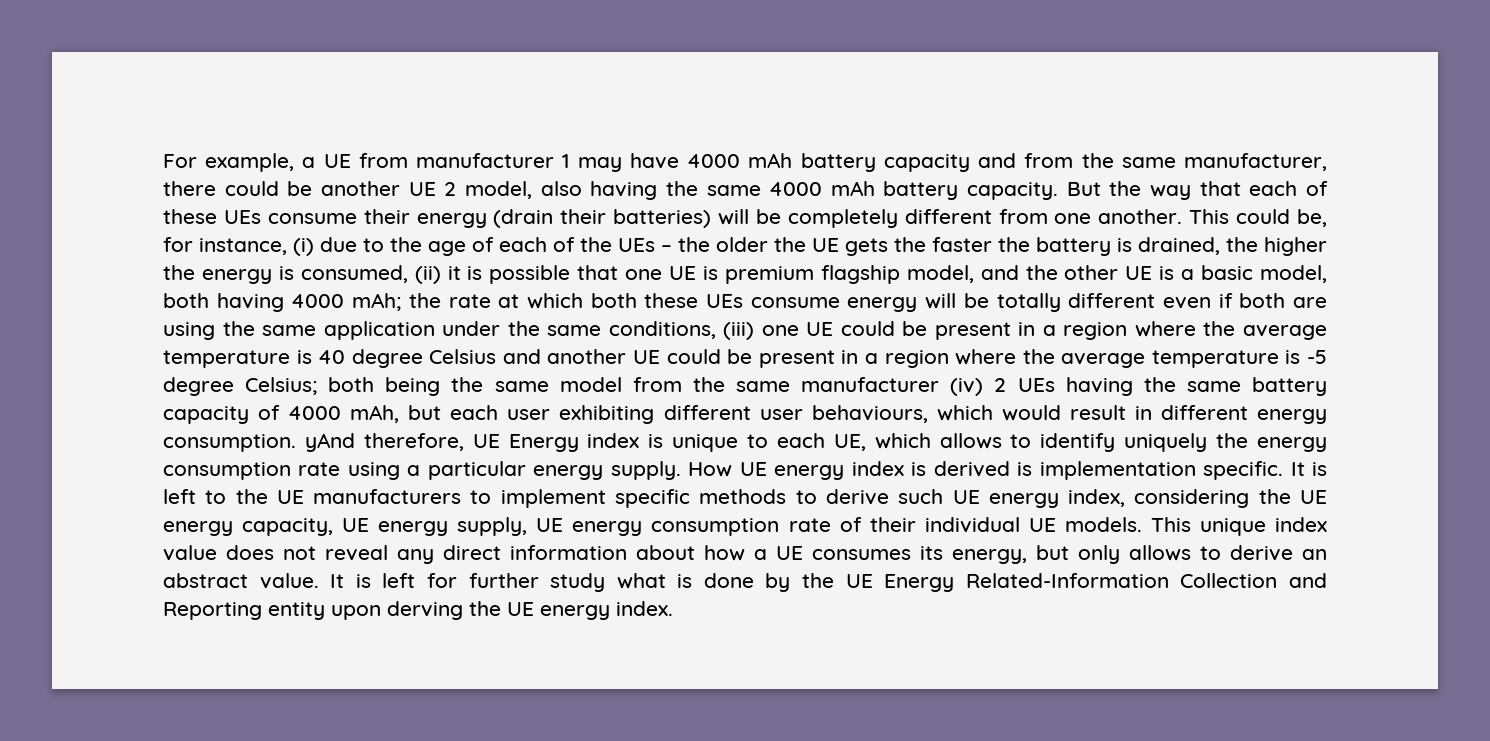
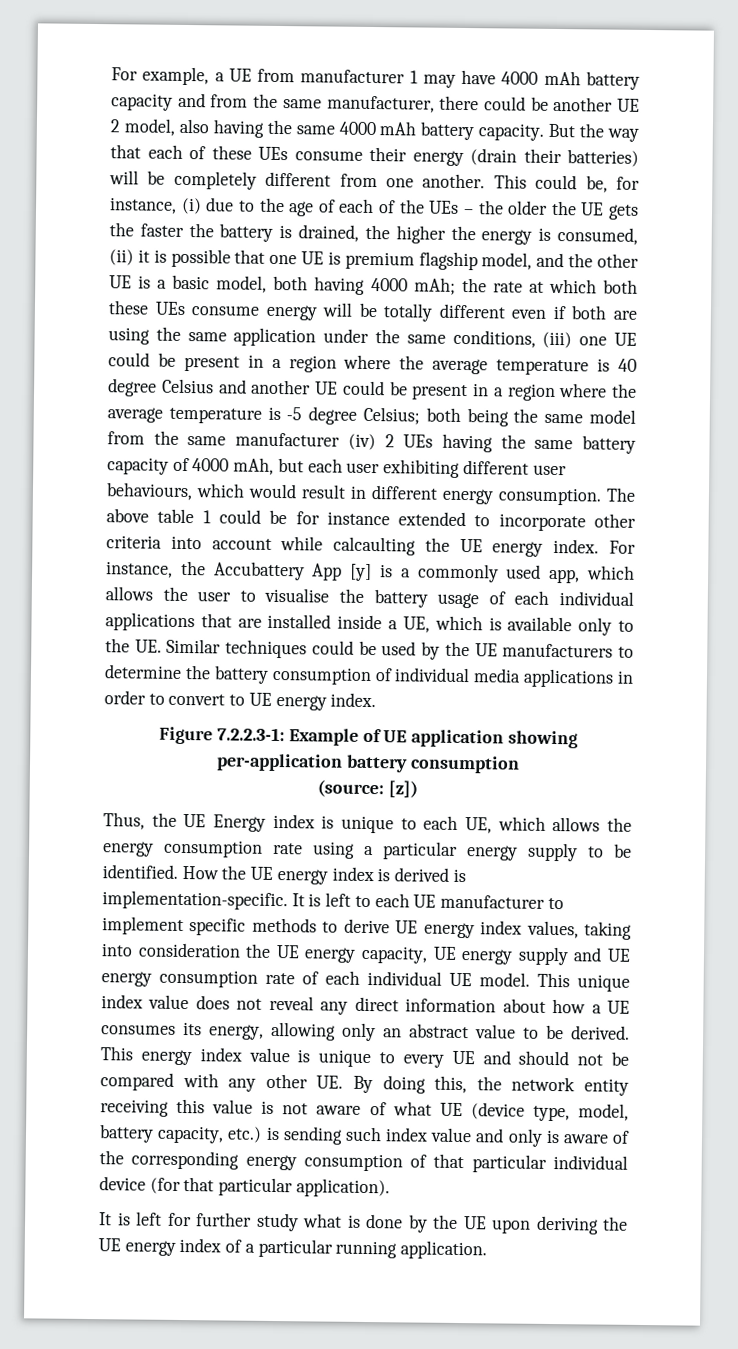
[304,433,464,452] yAnd therefore, -> [606,487,636,502] [106,508,636,532] [106,535,636,557] [106,560,636,584] [105,586,635,609] [105,612,634,636] [105,638,635,660] [104,664,634,688] [104,690,377,711] [159,726,578,749] [216,753,520,774] [317,779,418,798] [103,812,177,830] The above table 1 could be for instance extended to incorporate other criteria into account while calcaulting the UE energy index. For instance, the Accubattery App [y] is a commonly used app, which allows the user to visualise the battery usage of each individual applications that are installed inside a UE, which is available only to the UE. Similar techniques could be used by the UE manufacturers to determine the battery consumption of individual media applications in order to convert to UE energy index. // Figure 7.2.2.3-1: Example of UE application showing per-application battery consumption // (source: [z]) // Thus, the
[1010,433,1208,452] to identify uniquely -> (601, 824) none
[610,461,733,480] supply. How -> [527,842,632,862] [102,864,247,880] supply to be identified. How the
[1039,461,1284,480] implementation specific. -> [102,890,288,911] implementation-specific.
[235,489,462,504] the UE manufacturers -> [374,893,546,909] each UE manufacturer
[898,489,1250,508] such UE energy index, considering -> [395,920,633,940] [101,942,241,958] UE energy index values, taking into consideration
[457,517,528,536] supply, -> [517,946,603,966] supply and
[869,517,916,532] their -> [325,970,360,985] each
[1064,517,1142,532] models. -> [479,972,530,987] model.
[1036,545,1327,564] [163,573,319,589] but only allows to derive an abstract value. -> [271,1021,630,1042] [100,1046,629,1068] [100,1072,630,1096] [100,1098,629,1122] [99,1124,630,1147] [99,1150,628,1173] [99,1176,390,1198] allowing only an abstract value to be derived. This energy index value is unique to every UE and should not be compared with any other UE. By doing this, the network entity receiving this value is not aware of what UE (device type, model, battery capacity, etc.) is sending such index value and only is aware of the corresponding energy consumption of that particular individual device (for that particular application). //
[884,573,1327,592] [163,601,673,620] Energy Related-Information Collection and Reporting entity upon derving the UE energy index. -> [491,1215,628,1235] [98,1237,488,1260] upon deriving the UE energy index of a particular running application.

